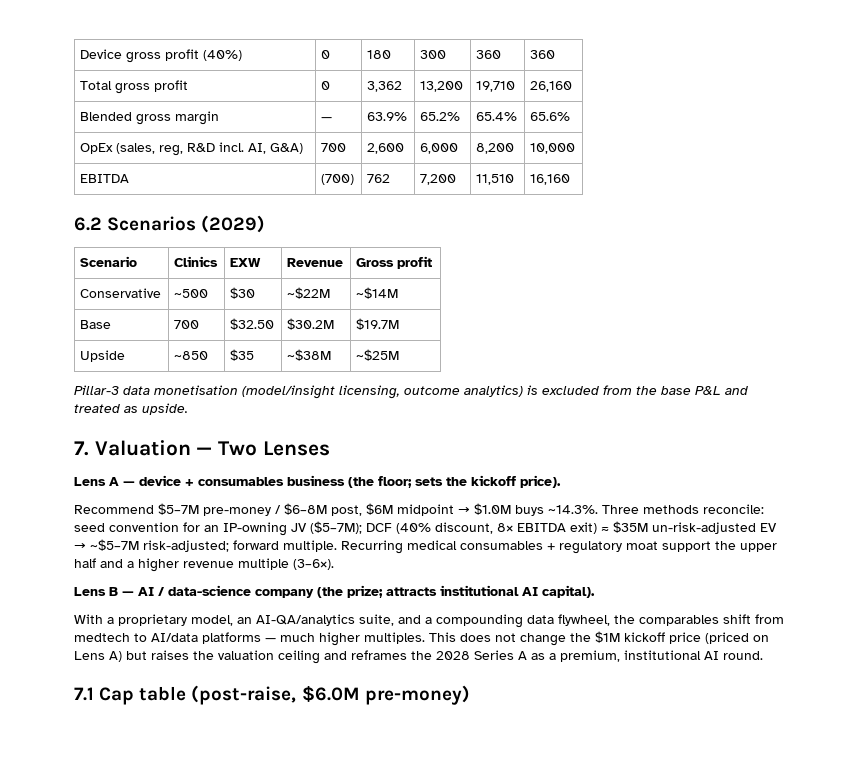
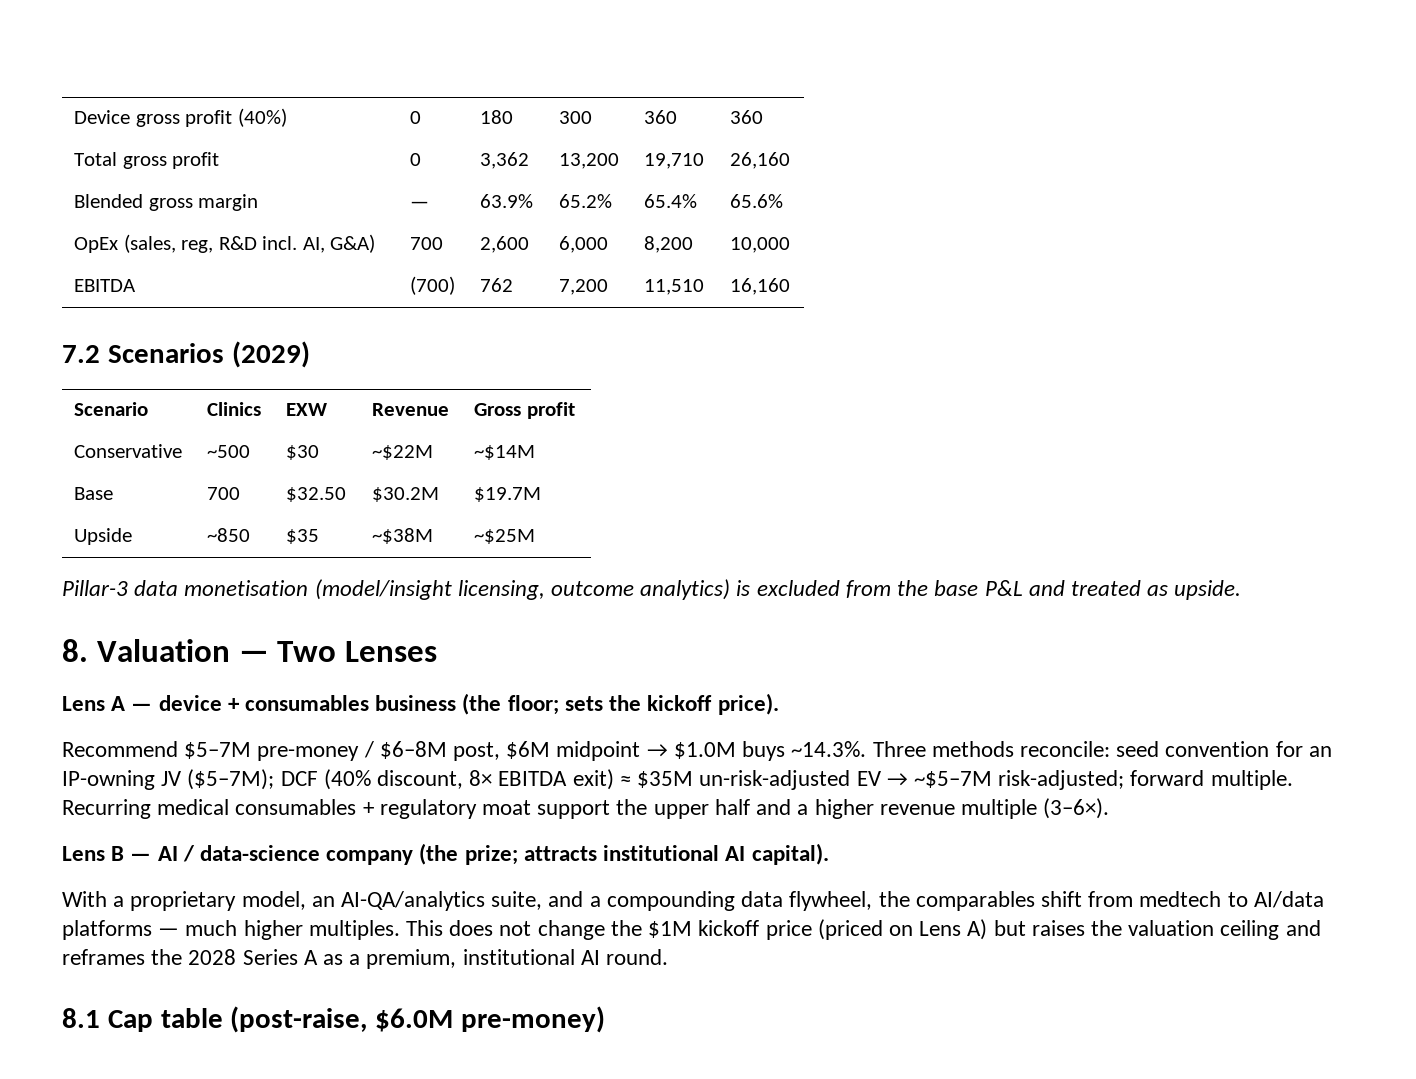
[74,217,102,231] 6.2 -> [62,345,100,363] 7.2
[74,441,89,456] 7. -> [62,639,88,662] 8.
[74,687,94,701] 7.1 -> [62,1008,100,1028] 8.1

